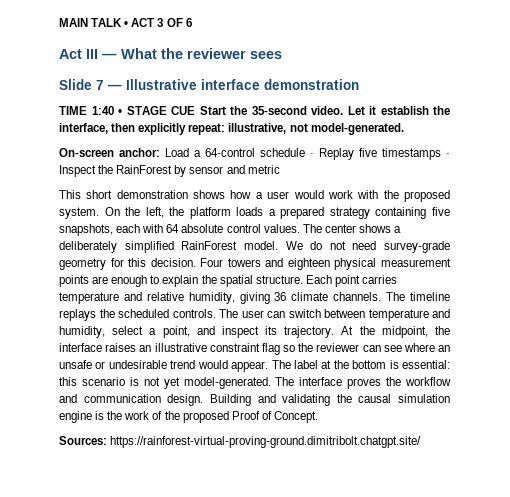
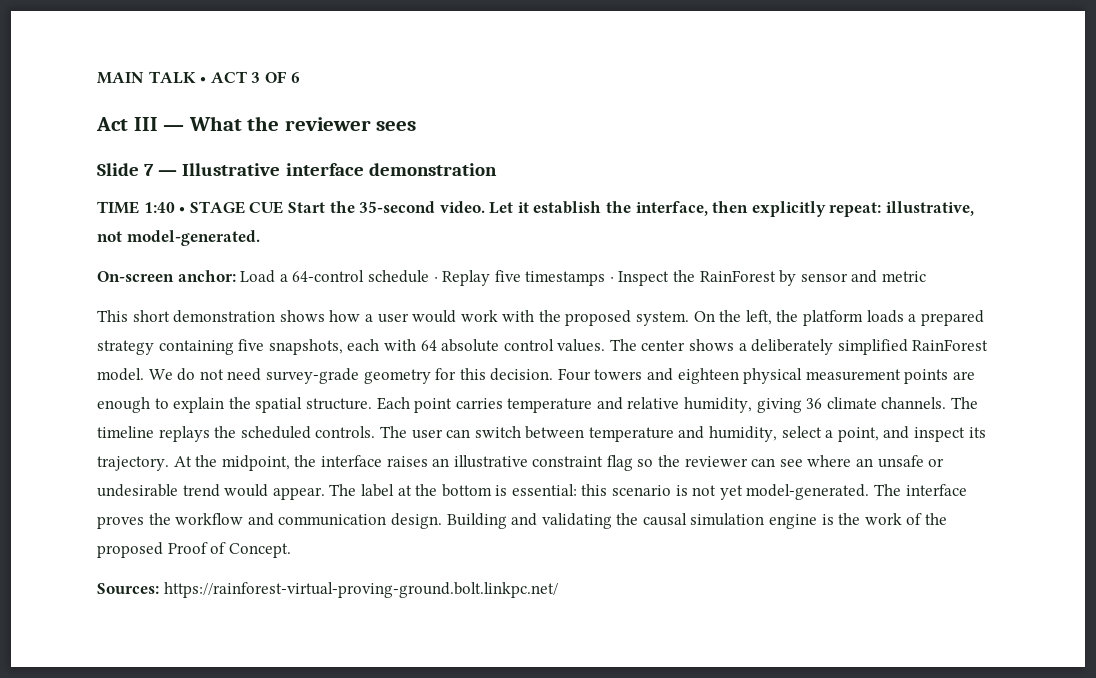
[110,436,422,448] https://rainforest-virtual-proving-ground.dimitribolt.chatgpt.site/ -> [163,582,558,598] https://rainforest-virtual-proving-ground.bolt.linkpc.net/

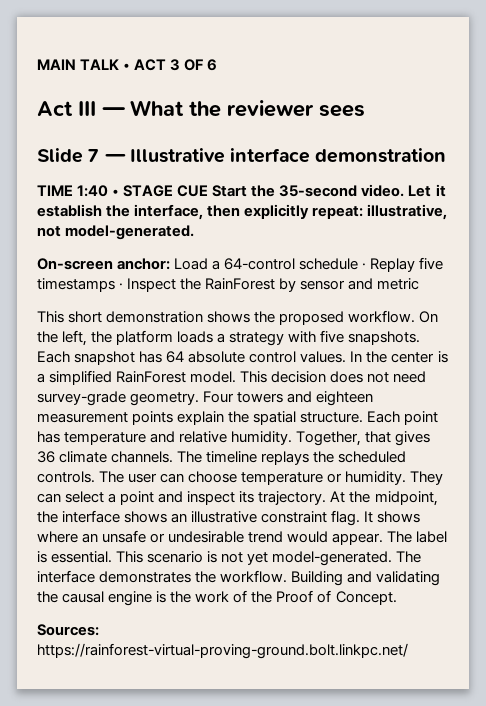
[329,310,690,326] how a user would work with the proposed system. -> [254,310,416,325] the proposed workflow.
[920,310,984,326] [97,339,989,355] [97,368,554,384] prepared strategy containing five snapshots, each with 64 absolute control values. The center shows a deliberately simplified RainForest model. We do not need survey-grade geometry for this decision. -> [229,330,421,346] [37,351,448,365] [37,370,427,385] [37,391,200,406] strategy with five snapshots. Each snapshot has 64 absolute control values. In the center is a simplified RainForest model. This decision does not need survey-grade geometry.
[743,368,803,384] physical -> (374, 398) none
[953,371,976,380] [97,397,169,413] are enough to -> (174, 418) none
[455,398,503,409] carries -> [37,431,60,443] has
[684,397,802,413] humidity, giving -> [231,431,431,446] humidity. Together, that gives
[474,426,778,442] switch between temperature and humidity, -> [188,471,444,485] [37,493,61,503] choose temperature or humidity. They can
[837,427,879,442] point, -> [120,491,155,505] point
[386,456,428,467] raises -> [124,511,168,523] shows
[606,455,803,471] flag so the reviewer can see -> [331,510,421,526] flag. It shows
[397,484,608,497] at the bottom is essential: this -> [37,551,144,563] is essential. This
[97,513,442,529] proves the workflow and communication design. -> [99,570,288,583] demonstrates the workflow.
[690,513,765,526] simulation -> (105, 597) none
[97,542,163,558] proposed -> (273, 597) none

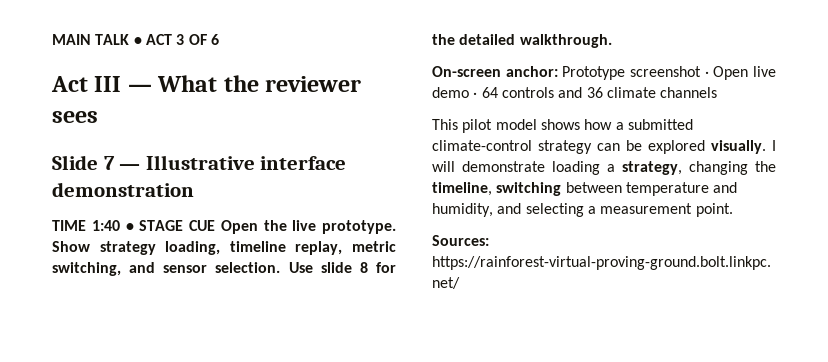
[212,184,446,197] [37,204,448,220] [37,225,195,240] [37,257,444,272] [37,278,420,292] [37,310,439,325] [37,330,421,346] [37,351,448,365] [37,370,427,385] [37,391,374,406] [37,411,439,425] [37,431,431,446] [37,451,407,465] [37,471,444,485] [37,491,438,506] [37,510,421,526] [37,530,448,545] [37,551,422,566] [37,570,441,586] [37,590,397,606] Start the 35-second video. Let it establish the interface, then explicitly repeat: illustrative, not model-generated. // On-screen anchor: Load a 64-control schedule · Replay five timestamps · Inspect the RainForest by sensor and metric // This short demonstration shows the proposed workflow. On the left, the platform loads a strategy with five snapshots. Each snapshot has 64 absolute control values. In the center is a simplified RainForest model. This decision does not need survey-grade geometry. Four towers and eighteen measurement points explain the spatial structure. Each point has temperature and relative humidity. Together, that gives 36 climate channels. The timeline replays the scheduled controls. The user can choose temperature or humidity. They can select a point and inspect its trajectory. At the midpoint, the interface shows an illustrative constraint flag. It shows where an unsafe or undesirable trend would appear. The label is essential. This scenario is not yet model-generated. The interface demonstrates the workflow. Building and validating the causal engine is the work of the Proof of Concept. -> [220,220,396,234] [52,241,396,255] [52,262,397,276] [432,34,612,48] [432,66,776,80] [432,87,718,98] [432,119,693,133] [432,140,776,154] [432,161,776,175] [432,182,738,196] [432,203,733,217] Open the live prototype. Show strategy loading, timeline replay, metric switching, and sensor selection. Use slide 8 for the detailed walkthrough. // On-screen anchor: Prototype screenshot · Open live demo · 64 controls and 36 climate channels // This pilot model shows how a submitted climate-control strategy can be explored visually. I will demonstrate loading a strategy, changing the timeline, switching between temperature and humidity, and selecting a measurement point.

